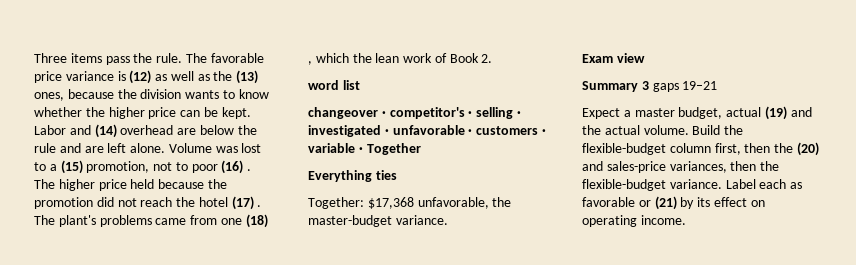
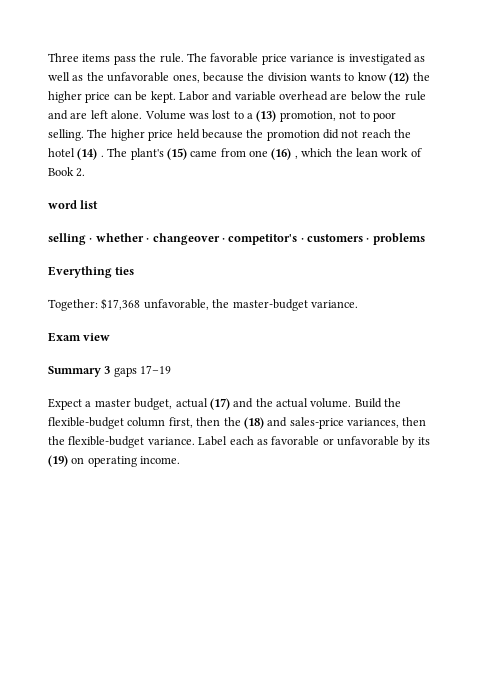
[129,70,152,84] (12) -> [348,53,412,65] investigated
[236,70,259,84] (13) -> [107,72,170,82] unfavorable
[34,107,82,117] whether -> [389,72,410,84] (12)
[94,124,117,138] (14) -> [234,91,276,101] variable
[60,160,83,174] (15) -> [256,110,277,122] (13)
[221,160,252,174] (16) . -> [48,129,84,141] selling.
[231,196,254,210] (17) -> [77,148,98,160] (14)
[99,215,152,227] problems -> [166,148,187,160] (15)
[245,214,268,228] (18) -> [271,148,292,160] (16)
[308,107,521,119] [308,125,546,137] [308,143,421,155] changeover · competitor's · selling · investigated · unfavorable · customers · variable · Together -> [48,233,425,245] selling · whether · changeover · competitor's · customers · problems
[682,81,718,90] 19–21 -> [140,365,172,374] 17–19
[764,106,787,120] (19) -> [209,398,230,410] (17)
[796,142,819,156] (20) -> [243,417,264,429] (18)
[654,196,677,210] (21) -> [337,436,399,446] unfavorable
[713,197,747,207] effect -> [48,455,68,467] (19)

